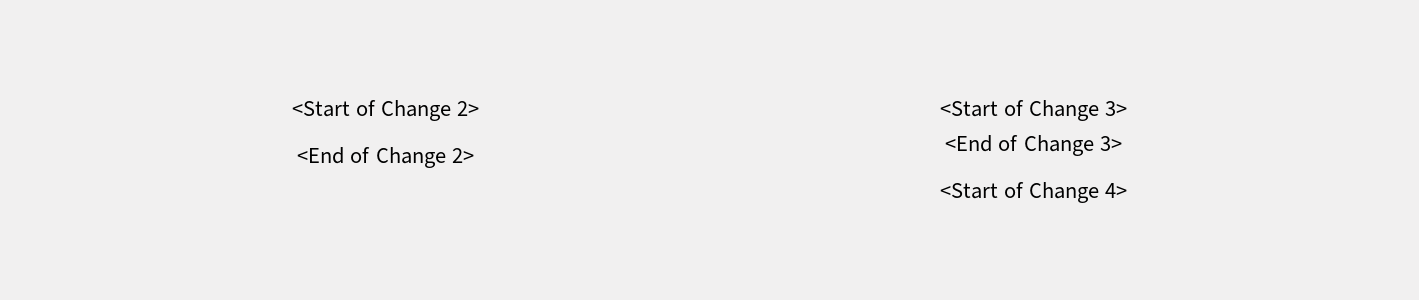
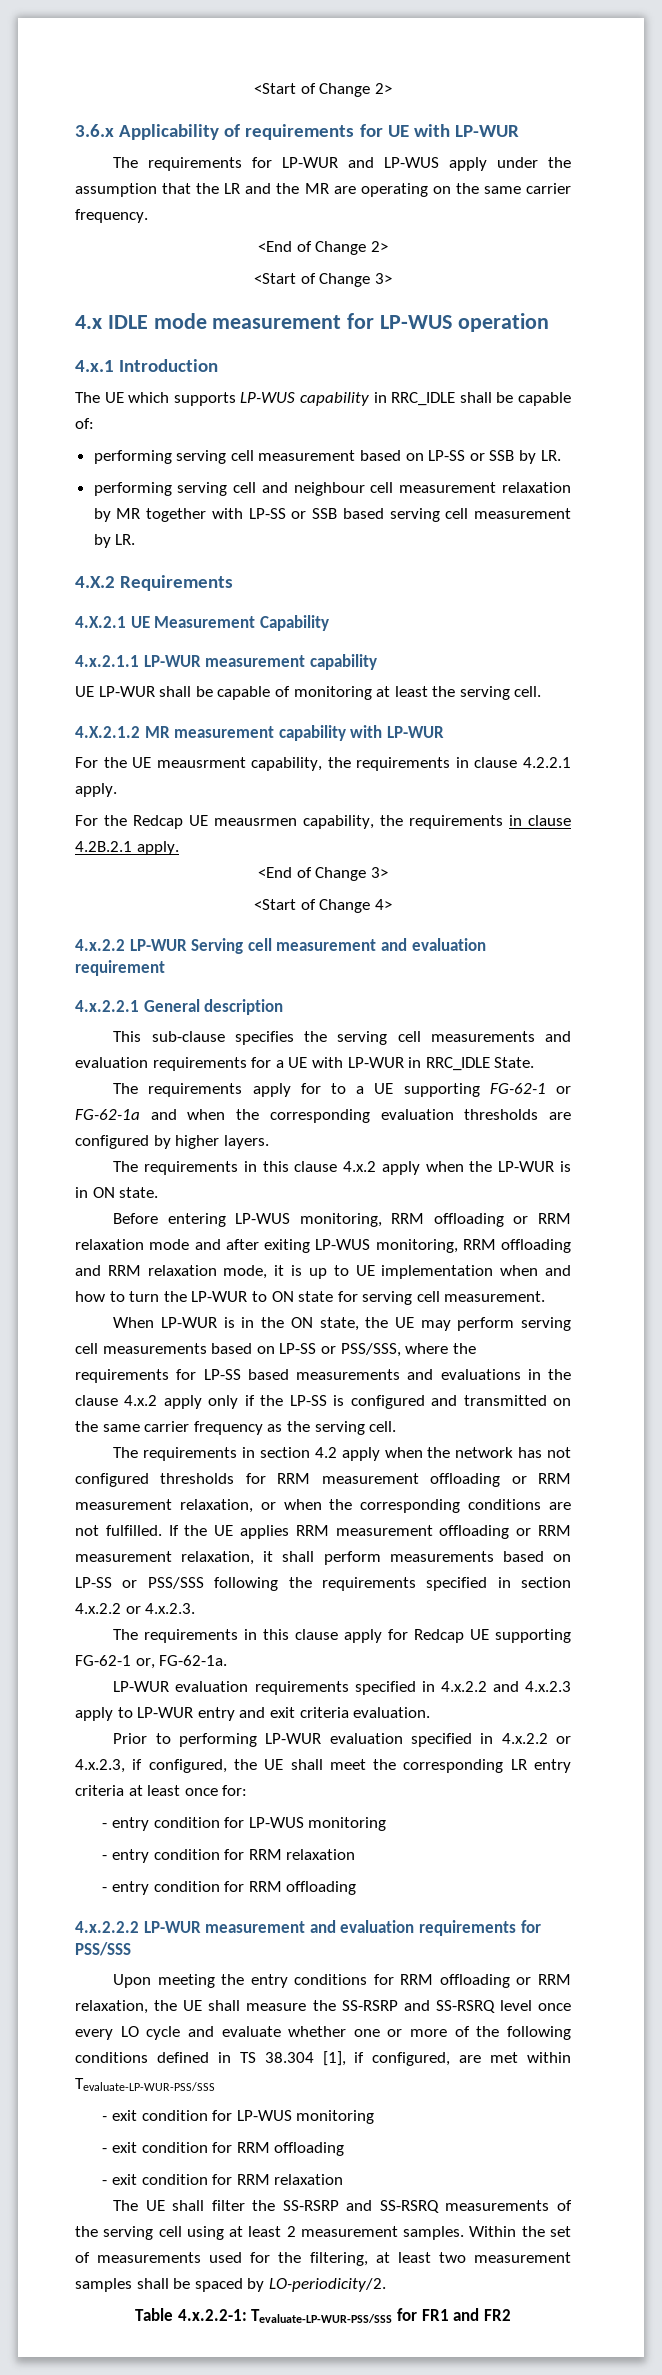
(480, 108) none -> [75,124,519,140] [113,157,572,171] [75,183,571,197] [75,209,148,223] // 3.6.x Applicability of requirements for UE with LP-WUR // The requirements for LP-WUR and LP-WUS apply under the assumption that the LR and the MR are operating on the same carrier frequency.
(1128, 108) none -> [75,313,549,332] [75,359,219,372] [75,392,572,406] [75,418,94,429] [93,450,561,464] [93,482,571,496] [93,508,571,522] [93,534,136,548] [75,575,234,591] [75,615,329,631] [75,654,377,670] [75,686,542,700] [75,725,444,741] [75,757,571,771] [75,783,117,797] [75,815,571,829] [75,841,179,855] // 4.x IDLE mode measurement for LP-WUS operation // 4.x.1 Introduction // The UE which supports LP-WUS capability in RRC_IDLE shall be capable of: // performing serving cell measurement based on LP-SS or SSB by LR. // performing serving cell and neighbour cell measurement relaxation by MR together with LP-SS or SSB based serving cell measurement by LR. // 4.X.2 Requirements // 4.X.2.1 UE Measurement Capability // 4.x.2.1.1 LP-WUR measurement capability // UE LP-WUR shall be capable of monitoring at least the serving cell. // 4.X.2.1.2 MR measurement capability with LP-WUR // For the UE meausrment capability, the requirements in clause 4.2.2.1 apply. // For the Redcap UE meausrmen capability, the requirements in clause 4.2B.2.1 apply.
(1128, 190) none -> [75,938,486,954] [75,960,165,976] [75,999,284,1015] [113,1031,571,1045] [75,1057,535,1071] [113,1083,571,1097] [75,1109,571,1123] [75,1135,269,1149] [113,1161,571,1175] [75,1187,159,1198] [113,1213,571,1227] [75,1239,571,1253] [75,1265,571,1279] [75,1291,546,1305] [113,1317,572,1331] [75,1343,476,1357] [75,1369,571,1383] [75,1395,571,1409] [75,1421,397,1435] [113,1447,571,1461] [75,1473,571,1487] [75,1499,571,1513] [75,1525,571,1539] [75,1551,571,1565] [75,1577,571,1591] [75,1603,196,1614] [113,1629,572,1643] [75,1655,228,1669] [113,1681,571,1695] [75,1707,431,1721] [113,1733,571,1747] [75,1759,571,1773] [75,1785,248,1796] [102,1817,387,1831] [102,1849,356,1863] [102,1881,357,1895] [75,1920,541,1936] [75,1942,131,1956] [113,1974,572,1988] [75,2000,572,2014] [75,2026,571,2040] [75,2051,571,2066] [75,2078,215,2091] [102,2110,375,2124] [102,2142,345,2156] [102,2174,344,2185] [113,2200,573,2213] [75,2226,571,2240] [75,2252,571,2266] [75,2278,386,2292] [135,2308,511,2323] // 4.x.2.2 LP-WUR Serving cell measurement and evaluation requirement // 4.x.2.2.1 General description // This sub-clause specifies the serving cell measurements and evaluation requirements for a UE with LP-WUR in RRC_IDLE State. // The requirements apply for to a UE supporting FG-62-1 or FG-62-1a and when the corresponding evaluation thresholds are configured by higher layers. // The requirements in this clause 4.x.2 apply when the LP-WUR is in ON state. // Before entering LP-WUS monitoring, RRM offloading or RRM relaxation mode and after exiting LP-WUS monitoring, RRM offloading and RRM relaxation mode, it is up to UE implementation when and how to turn the LP-WUR to ON state for serving cell measurement. // When LP-WUR is in the ON state, the UE may perform serving cell measurements based on LP-SS or PSS/SSS, where the requirements for LP-SS based measurements and evaluations in the clause 4.x.2 apply only if the LP-SS is configured and transmitted on the same carrier frequency as the serving cell. // The requirements in section 4.2 apply when the network has not configured thresholds for RRM measurement offloading or RRM measurement relaxation, or when the corresponding conditions are not fulfilled. If the UE applies RRM measurement offloading or RRM measurement relaxation, it shall perform measurements based on LP-SS or PSS/SSS following the requirements specified in section 4.x.2.2 or 4.x.2.3. // The requirements in this clause apply for Redcap UE supporting FG-62-1 or, FG-62-1a. // LP-WUR evaluation requirements specified in 4.x.2.2 and 4.x.2.3 apply to LP-WUR entry and exit criteria evaluation. // Prior to performing LP-WUR evaluation specified in 4.x.2.2 or 4.x.2.3, if configured, the UE shall meet the corresponding LR entry criteria at least once for: // - entry condition for LP-WUS monitoring // - entry condition for RRM relaxation // - entry condition for RRM offloading // 4.x.2.2.2 LP-WUR measurement and evaluation requirements for PSS/SSS // Upon meeting the entry conditions for RRM offloading or RRM relaxation, the UE shall measure the SS-RSRP and SS-RSRQ level once every LO cycle and evaluate whether one or more of the following conditions defined in TS 38.304 [1], if configured, are met within Tevaluate-LP-WUR-PSS/SSS // - exit condition for LP-WUS monitoring // - exit condition for RRM offloading // - exit condition for RRM relaxation // The UE shall filter the SS-RSRP and SS-RSRQ measurements of the serving cell using at least 2 measurement samples. Within the set of measurements used for the filtering, at least two measurement samples shall be spaced by LO-periodicity/2. // Table 4.x.2.2-1: Tevaluate-LP-WUR-PSS/SSS for FR1 and FR2

